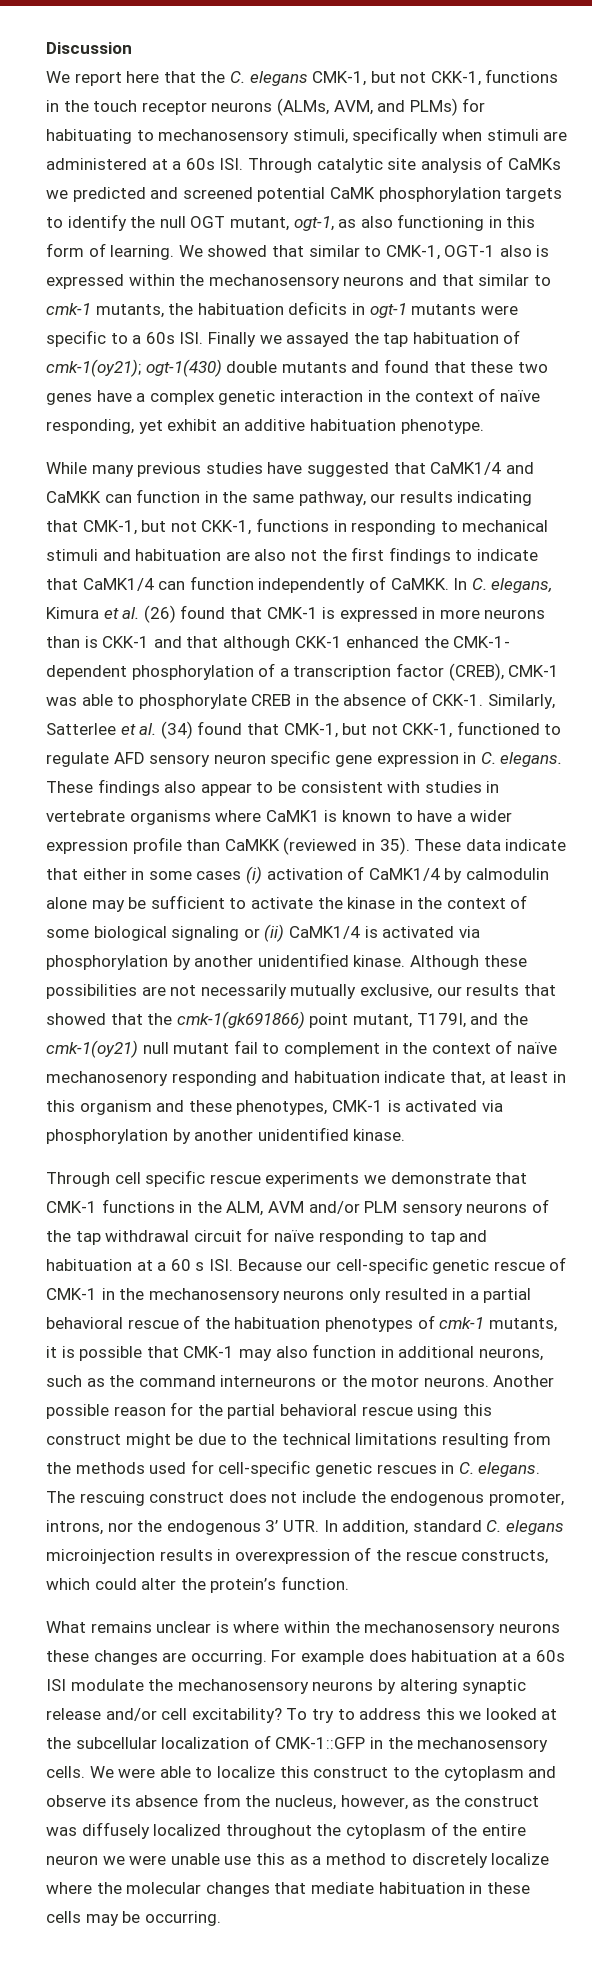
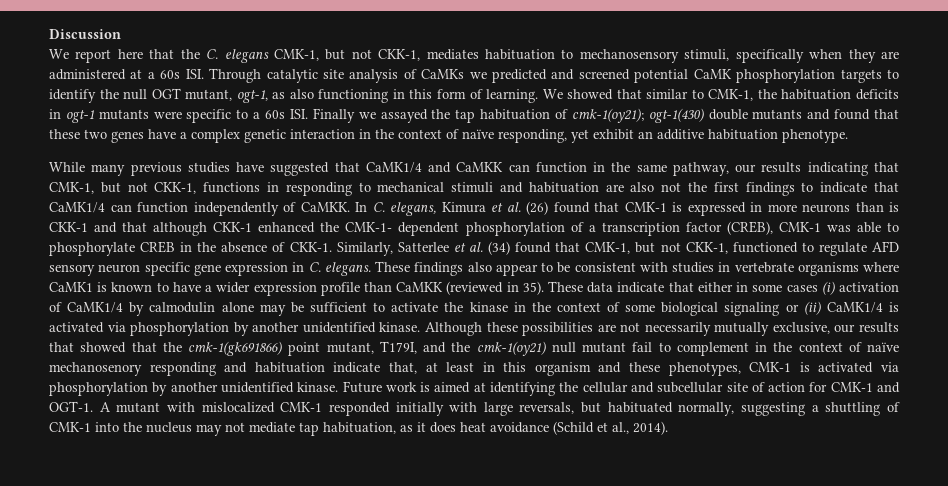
[485,69,559,83] [46,98,486,116] [46,129,132,144] functions in the touch receptor neurons (ALMs, AVM, and PLMs) for habituating -> [426,49,556,60] mediates habituation
[486,129,539,141] stimuli -> [848,49,876,63] they
[444,245,550,257] [46,274,551,289] [46,303,164,318] OGT-1 also is expressed within the mechanosensory neurons and that similar to cmk-1 mutants, -> (754, 95) none
[46,1170,528,1187] [46,1199,549,1216] [46,1228,488,1245] [46,1257,567,1274] [46,1288,532,1303] [46,1315,557,1332] [46,1344,543,1361] [46,1375,555,1387] [46,1402,492,1419] [46,1431,552,1448] [46,1460,541,1477] [46,1491,564,1506] [46,1520,564,1535] [46,1547,549,1564] [46,1576,349,1593] [46,1621,560,1636] [46,1650,565,1665] [46,1679,527,1694] [46,1708,558,1723] [46,1735,549,1752] [46,1766,557,1781] [46,1793,540,1810] [46,1822,526,1839] [46,1853,550,1868] [46,1882,530,1897] [46,1911,221,1926] // Through cell specific rescue experiments we demonstrate that CMK-1 functions in the ALM, AVM and/or PLM sensory neurons of the tap withdrawal circuit for naïve responding to tap and habituation at a 60 s ISI. Because our cell-specific genetic rescue of CMK-1 in the mechanosensory neurons only resulted in a partial behavioral rescue of the habituation phenotypes of cmk-1 mutants, it is possible that CMK-1 may also function in additional neurons, such as the command interneurons or the motor neurons. Another possible reason for the partial behavioral rescue using this construct might be due to the technical limitations resulting from the methods used for cell-specific genetic rescues in C. elegans. The rescuing construct does not include the endogenous promoter, introns, nor the endogenous 3’ UTR. In addition, standard C. elegans microinjection results in overexpression of the rescue constructs, which could alter the protein’s function. // What remains unclear is where within the mechanosensory neurons these changes are occurring. For example does habituation at a 60s ISI modulate the mechanosensory neurons by altering synaptic release and/or cell excitability? To try to address this we looked at the subcellular localization of CMK-1::GFP in the mechanosensory cells. We were able to localize this construct to the cytoplasm and observe its absence from the nucleus, however, as the construct was diffusely localized throughout the cytoplasm of the entire neuron we were unable use this as a method to discretely localize where the molecular changes that mediate habituation in these cells may be occurring. -> [342,381,900,396] [49,401,900,416] [49,421,668,436] Future work is aimed at identifying the cellular and subcellular site of action for CMK-1 and OGT-1. A mutant with mislocalized CMK-1 responded initially with large reversals, but habituated normally, suggesting a shuttling of CMK-1 into the nucleus may not mediate tap habituation, as it does heat avoidance (Schild et al., 2014).

